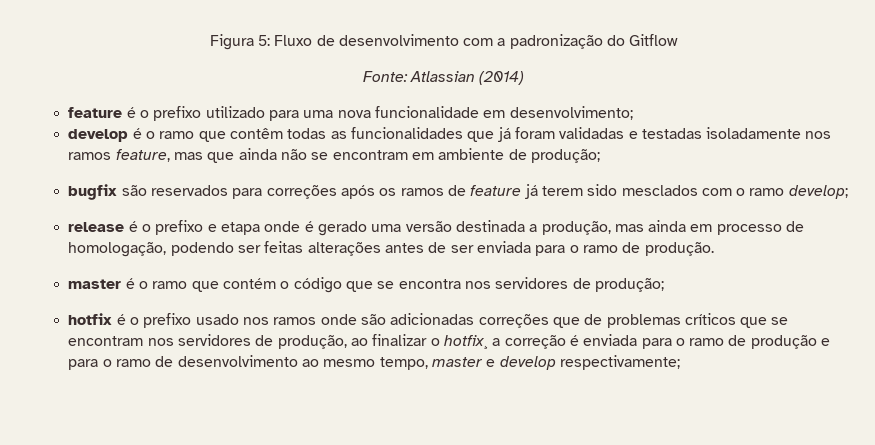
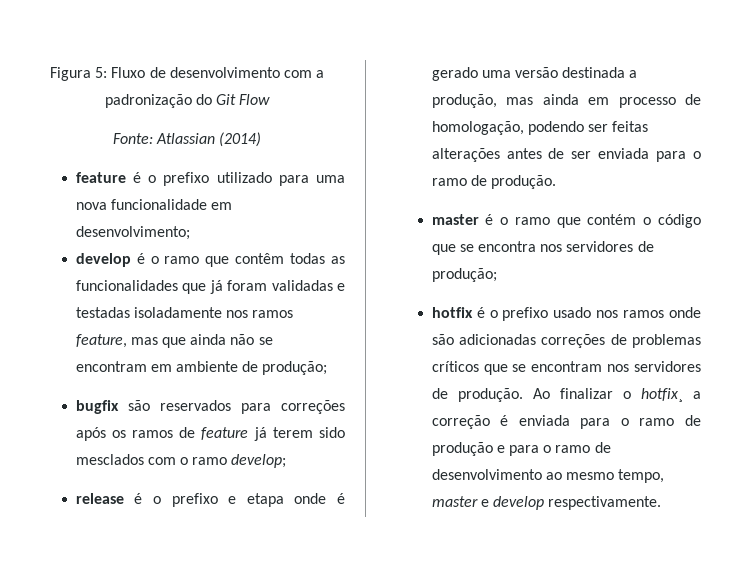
[629,34,679,46] Gitflow -> [216,94,271,105] Git Flow
[552,317,580,328] que -> (606, 341) none
[277,335,368,349] produção, ao -> [457,388,550,402] produção. Ao
[559,355,680,370] respectivamente; -> [548,496,662,510] respectivamente.

